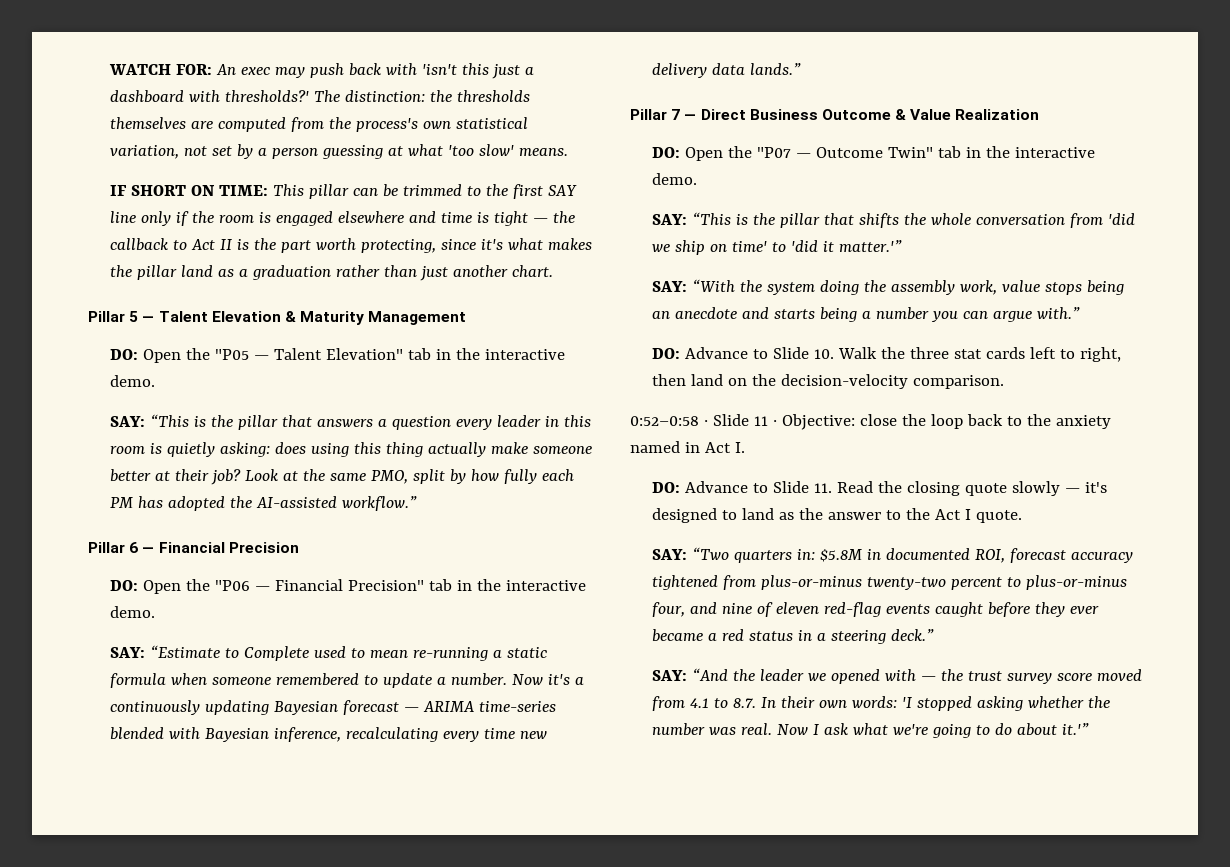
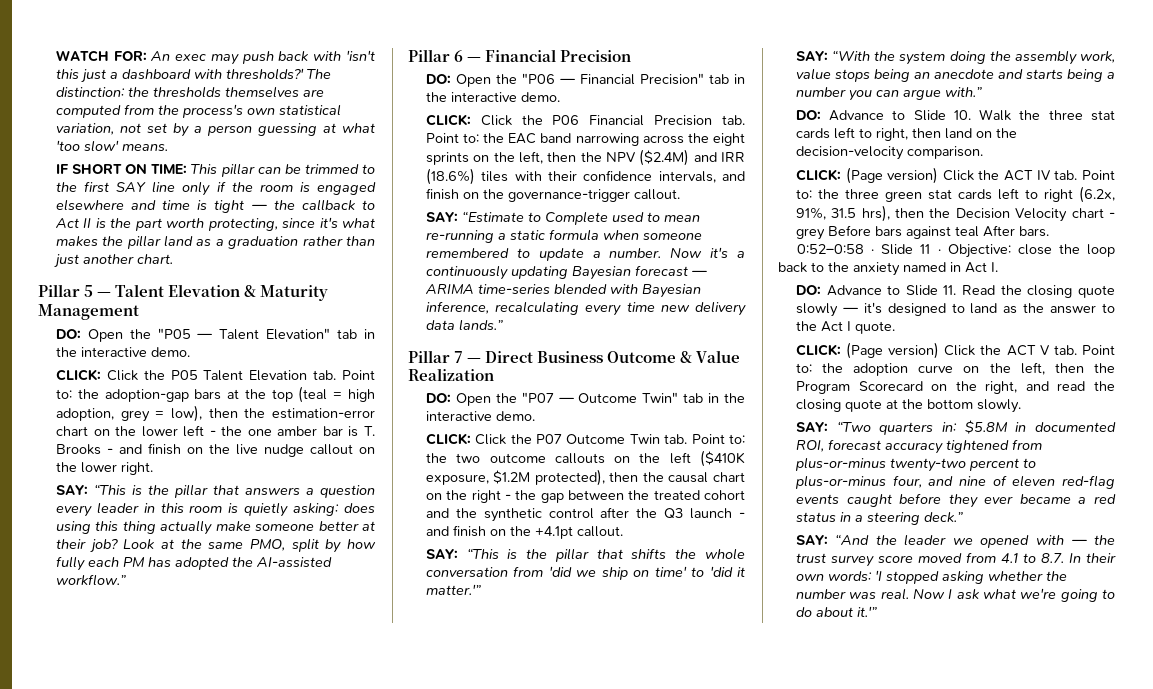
(155, 381) none -> [55,369,375,381] [55,386,375,403] [55,405,375,422] [55,425,375,437] [55,443,375,457] [55,462,153,475] // CLICK: Click the P05 Talent Elevation tab. Point to: the adoption-gap bars at the top (teal = high adoption, grey = low), then the estimation-error chart on the lower left - the one amber bar is T. Brooks - and finish on the live nudge callout on the lower right.
(155, 612) none -> [425,114,745,126] [425,133,745,146] [425,149,745,166] [425,168,745,185] [425,188,680,202] // CLICK: Click the P06 Financial Precision tab. Point to: the EAC band narrowing across the eight sprints on the left, then the NPV ($2.4M) and IRR (18.6%) tiles with their confidence intervals, and finish on the governance-trigger callout.
(697, 179) none -> [425,433,745,445] [425,450,745,467] [425,469,745,486] [425,490,745,503] [425,507,745,522] [425,525,623,539] // CLICK: Click the P07 Outcome Twin tab. Point to: the two outcome callouts on the left ($410K exposure, $1.2M protected), then the causal chart on the right - the gap between the treated cohort and the synthetic control after the Q3 launch - and finish on the +4.1pt callout.
(1004, 382) none -> [795,167,1115,184] [795,186,1115,203] [795,205,1115,222] [795,225,1049,240] // CLICK: (Page version) Click the ACT IV tab. Point to: the three green stat cards left to right (6.2x, 91%, 31.5 hrs), then the Decision Velocity chart - grey Before bars against teal After bars.
(1022, 516) none -> [795,342,1115,359] [795,362,1115,376] [795,381,1115,394] [795,399,1021,413] // CLICK: (Page version) Click the ACT V tab. Point to: the adoption curve on the left, then the Program Scorecard on the right, and read the closing quote at the bottom slowly.

